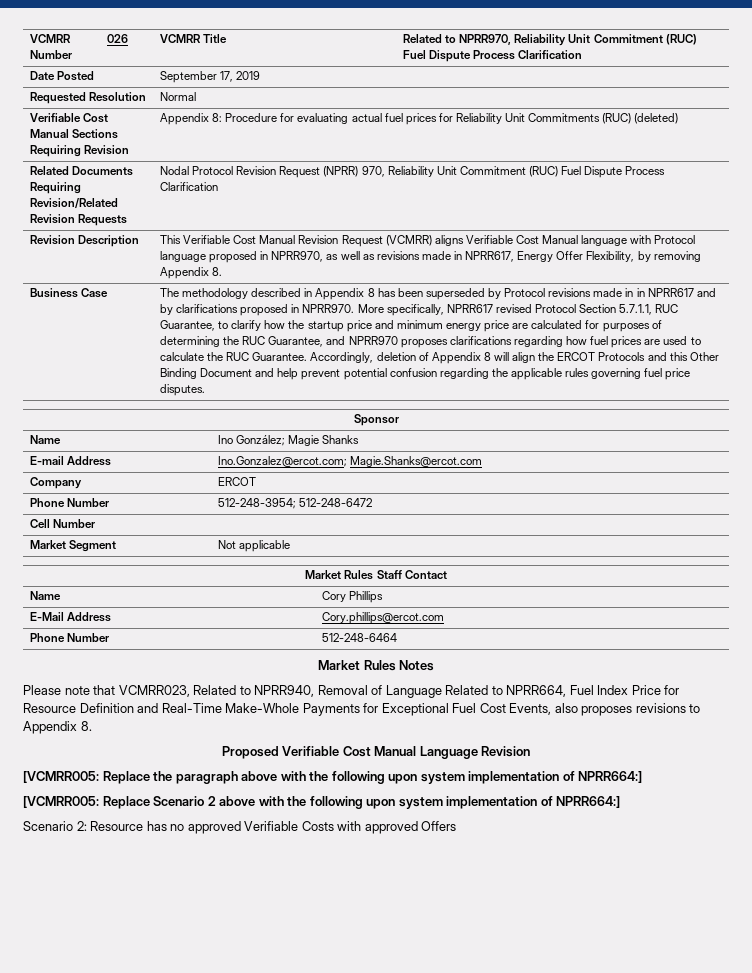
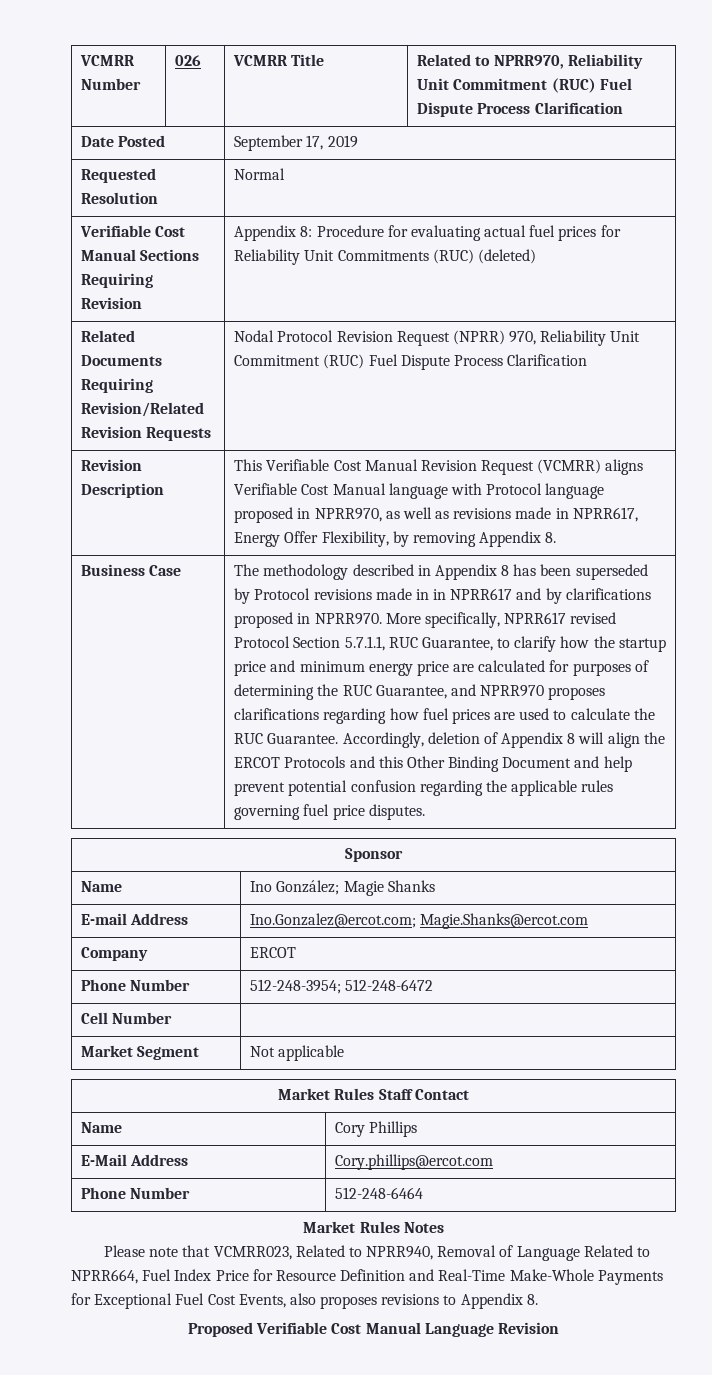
[23,771,643,784] [23,796,621,809] [23,821,457,834] // [VCMRR005: Replace the paragraph above with the following upon system implementation of NPRR664:] // [VCMRR005: Replace Scenario 2 above with the following upon system implementation of NPRR664:] // Scenario 2: Resource has no approved Verifiable Costs with approved Offers -> (559, 1328) none

